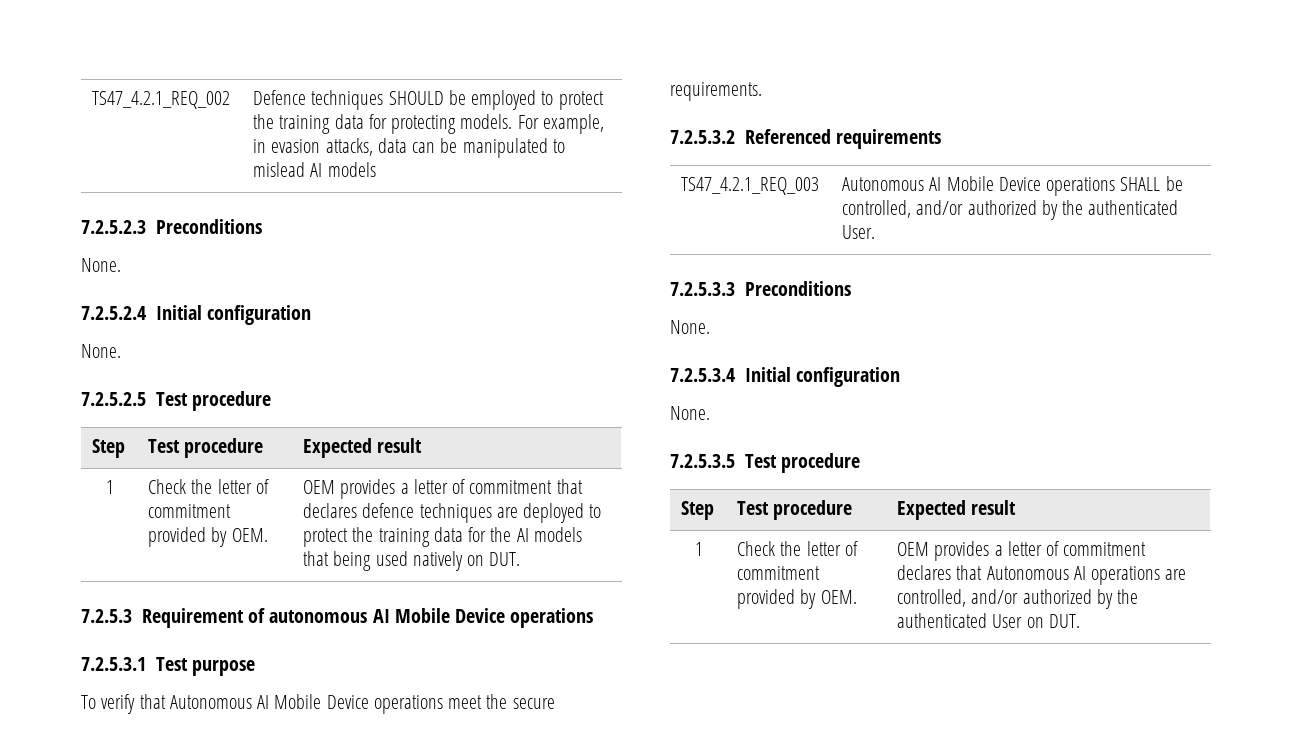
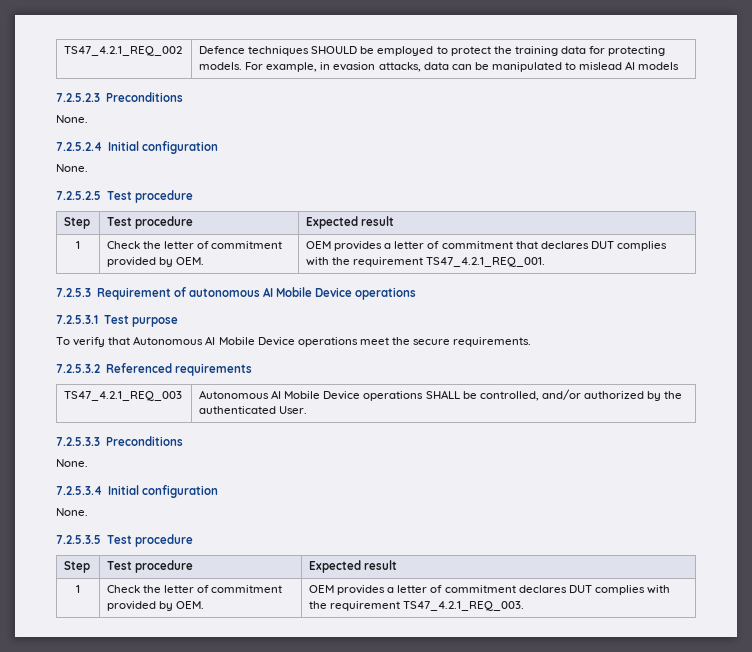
[362,503,602,523] [303,527,582,547] [303,551,521,571] defence techniques are deployed to protect the training data for the AI models that being used natively on DUT. -> [590,241,667,251] [306,257,546,267] DUT complies with the requirement TS47_4.2.1_REQ_001.
[956,565,1187,585] [897,589,1139,609] [897,613,1080,628] that Autonomous AI operations are controlled, and/or authorized by the authenticated User on DUT. -> [568,585,670,595] [309,601,525,611] DUT complies with the requirement TS47_4.2.1_REQ_003.

